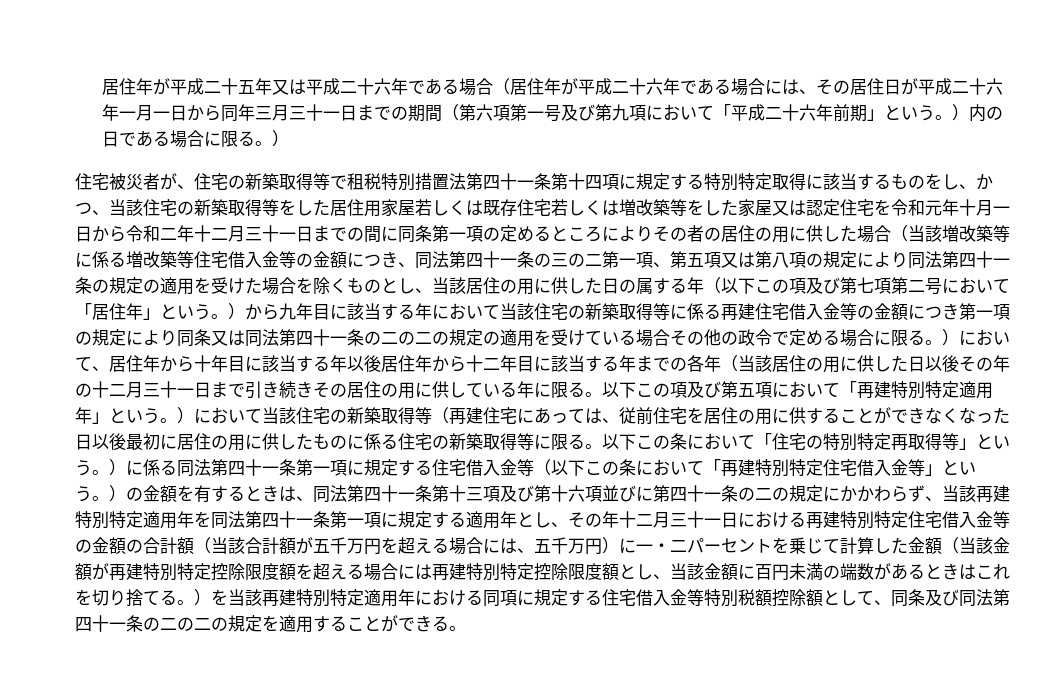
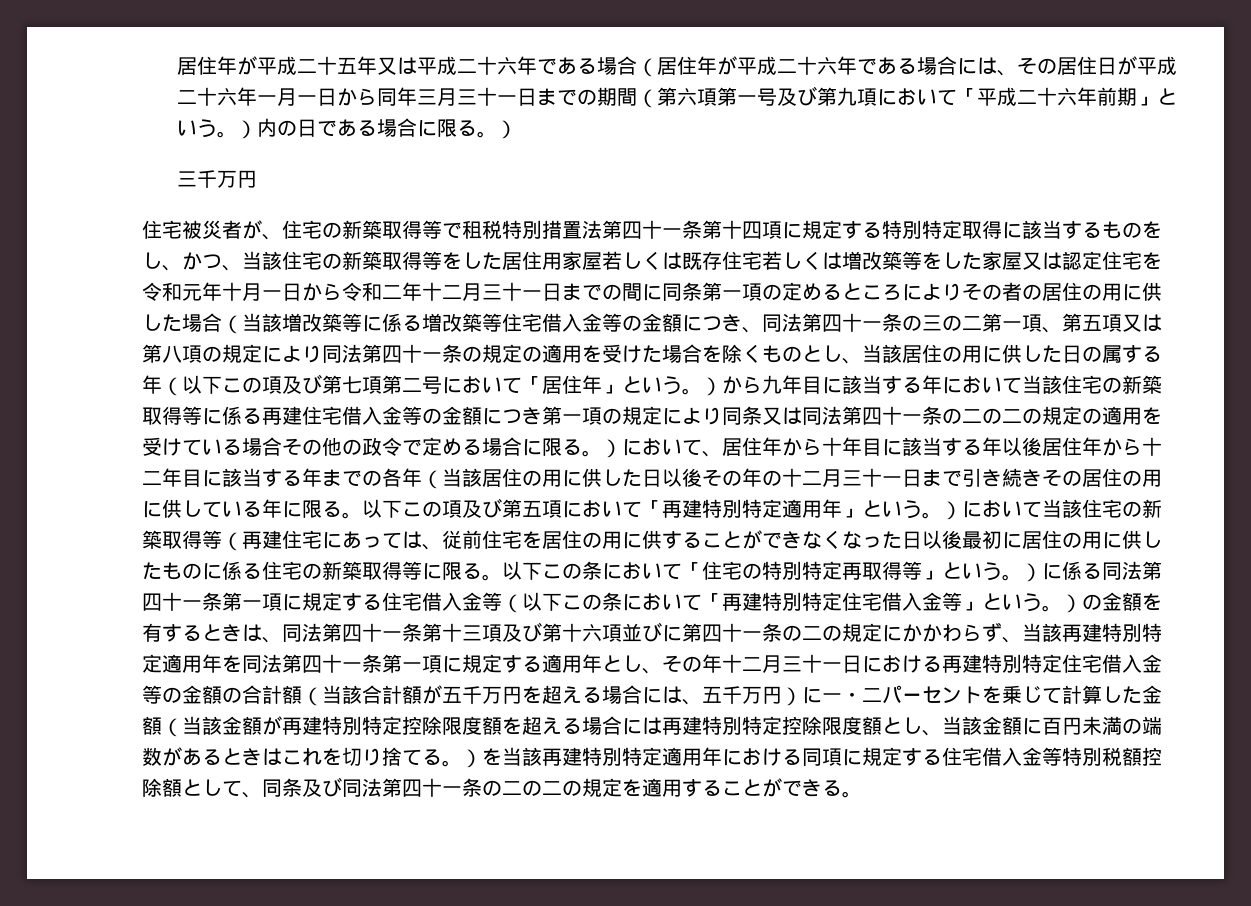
(289, 138) none -> [176,170,257,188] // 三千万円

